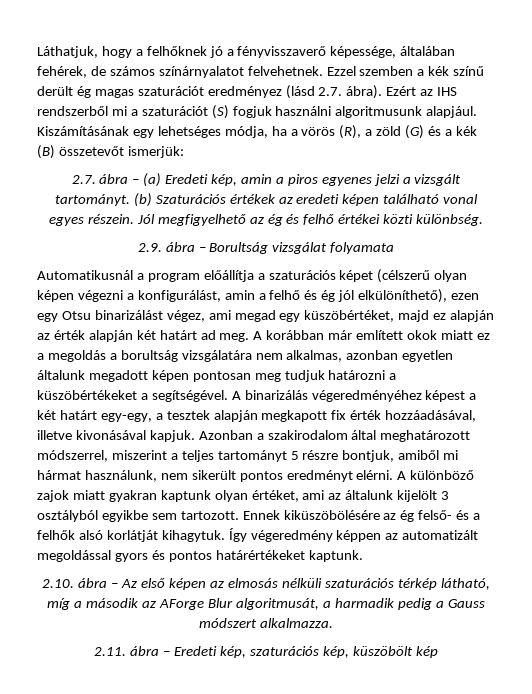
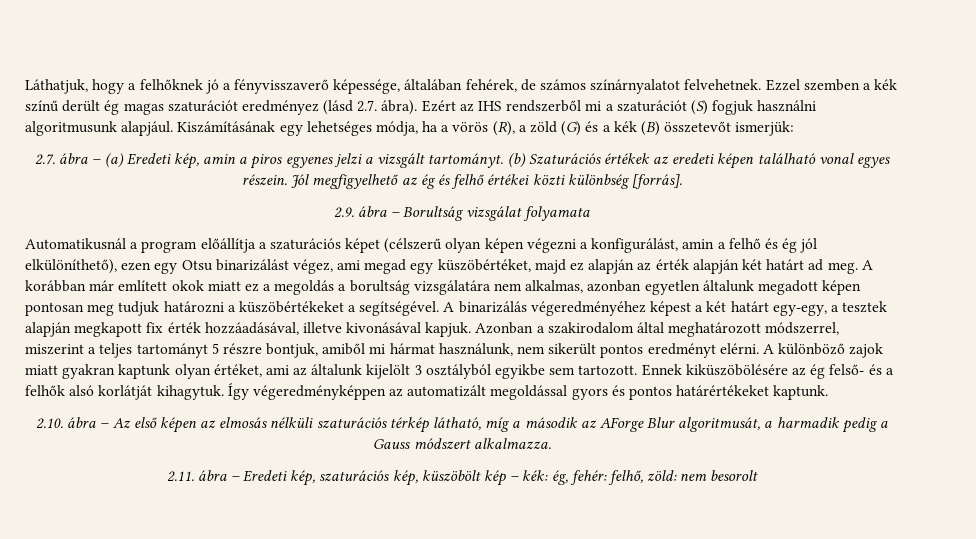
[416,214,484,226] különbség. -> [567,174,682,189] különbség [forrás].
[250,530,382,542] végeredmény képpen -> [252,385,386,400] végeredményképpen
(438, 652) none -> [510,470,759,485] – kék: ég, fehér: felhő, zöld: nem besorolt

